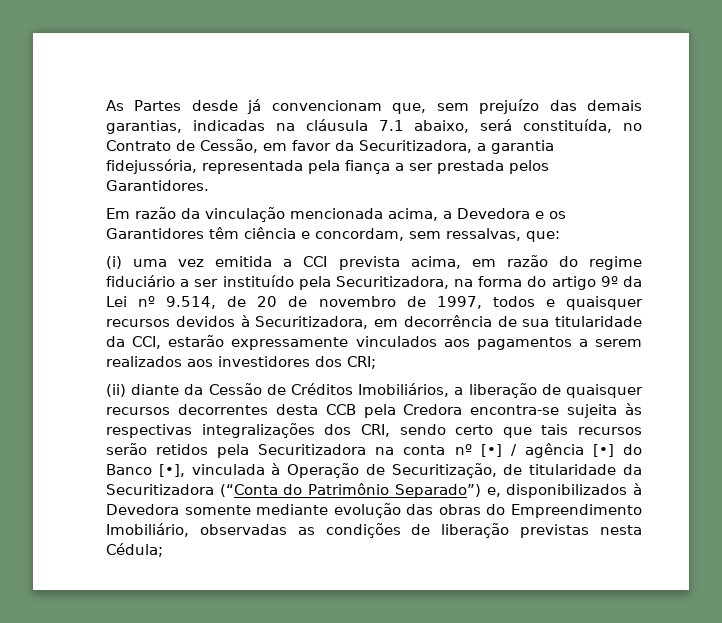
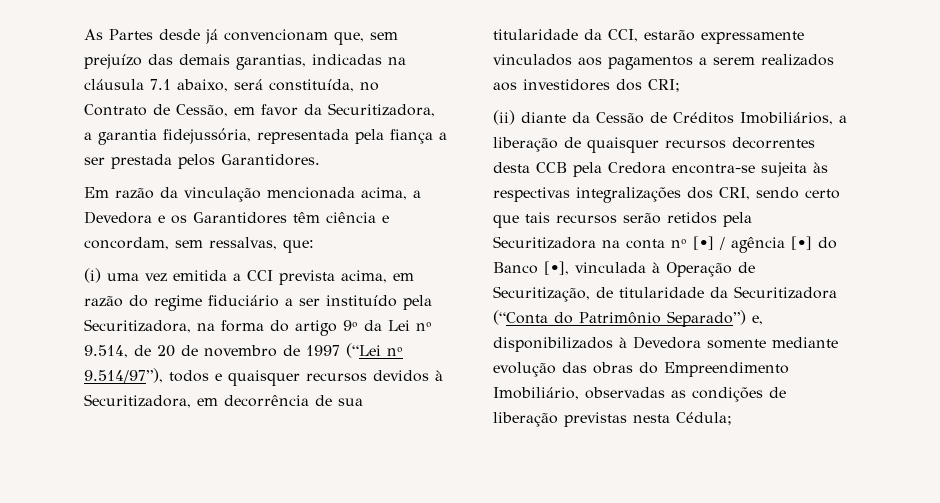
[436,296,482,309] 1997, -> [306,343,403,358] [84,368,163,383] 1997 (“Lei nº 9.514/97”),

